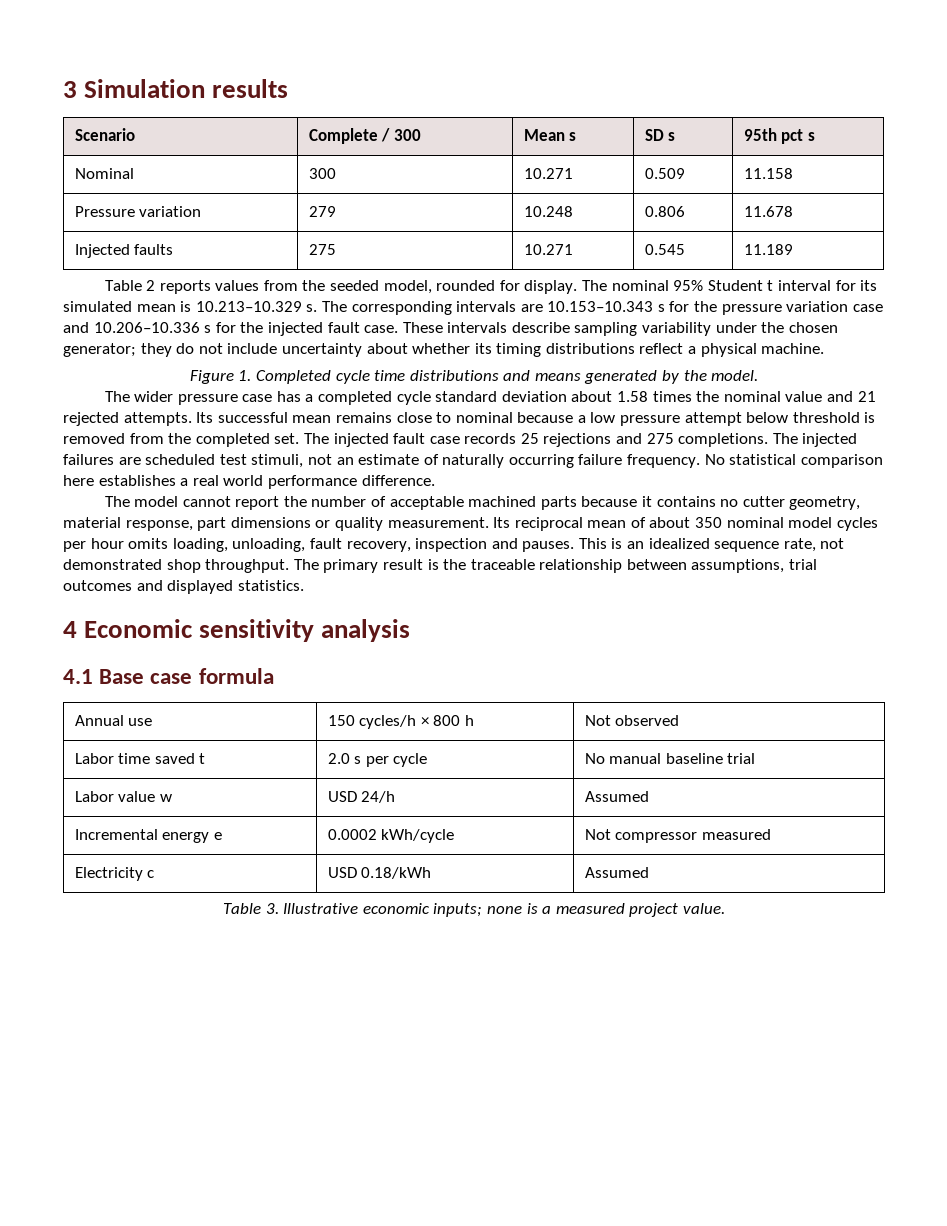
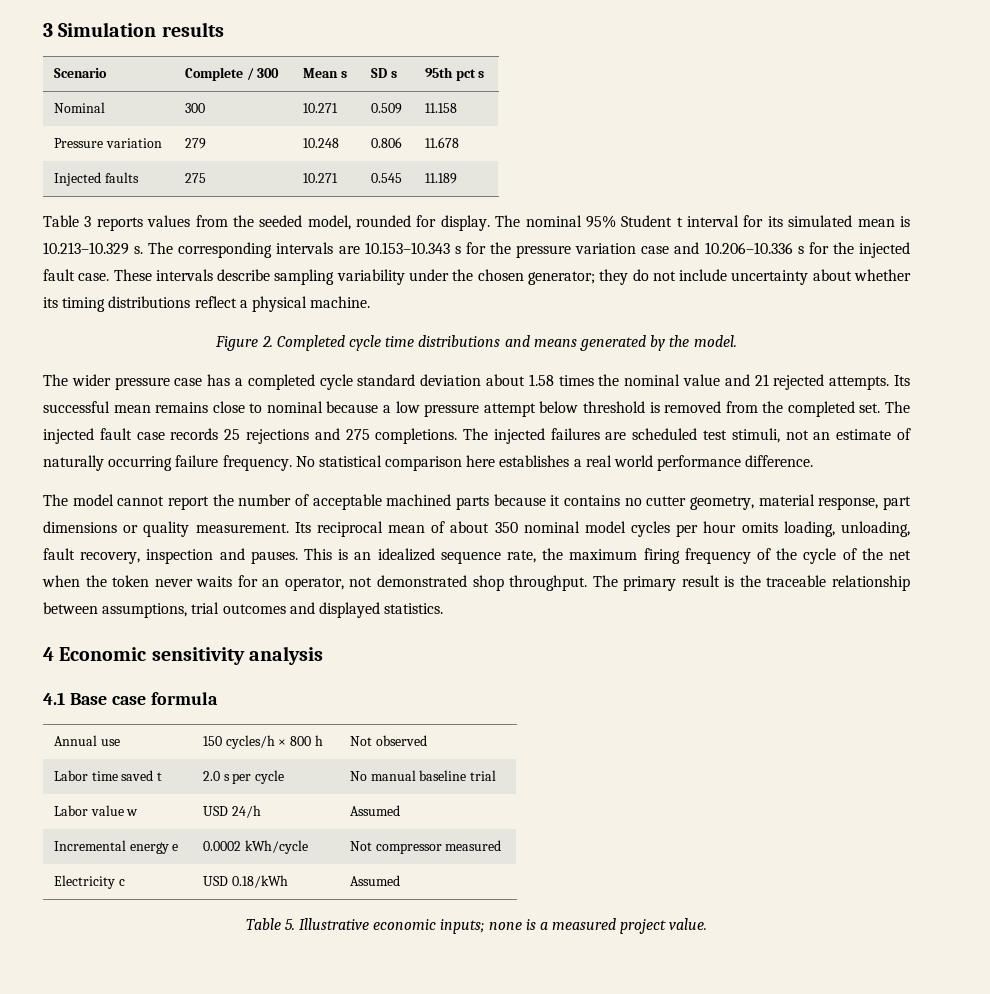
[146,280,156,291] 2 -> [84,216,92,227] 3
[238,370,252,381] 1. -> [261,336,273,347] 2.
(816, 545) none -> [542,548,912,564] [42,575,344,591] the maximum firing frequency of the cycle of the net when the token never waits for an operator,
[265,903,279,914] 3. -> [284,919,295,930] 5.

